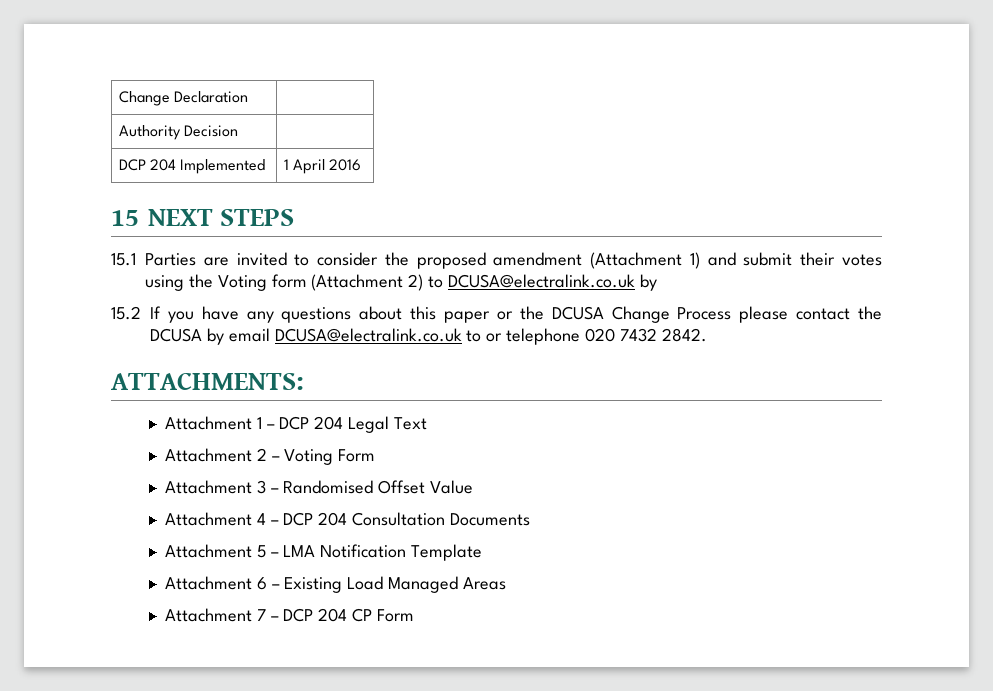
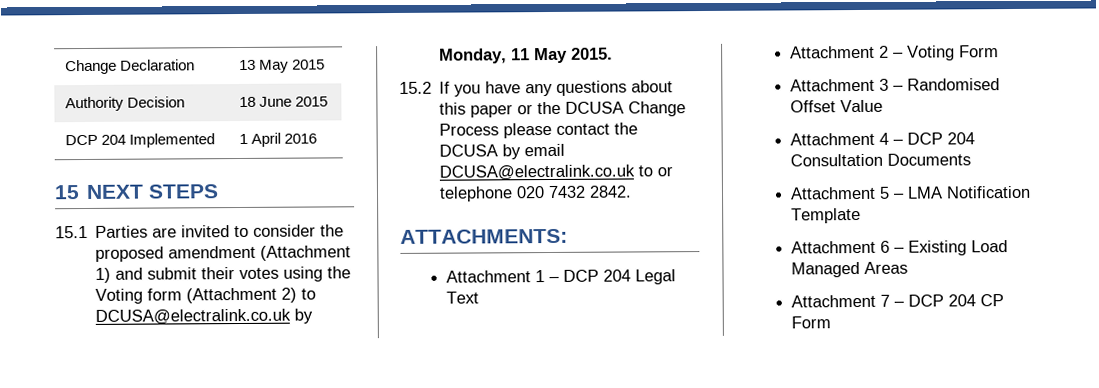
(249, 97) none -> [238,59,325,73] 13 May 2015
(239, 131) none -> [238,96,328,108] 18 June 2015
(657, 282) none -> [439,47,614,64] Monday, 11 May 2015.

